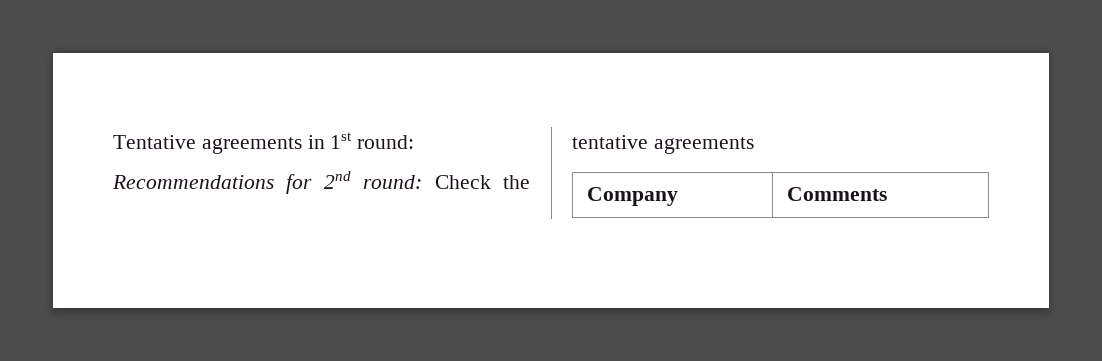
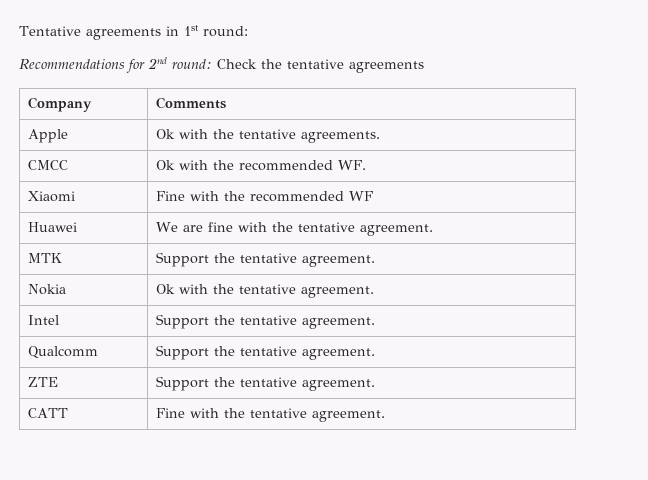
(888, 194) none -> [28,129,69,143] [156,129,381,143] [28,160,69,170] [156,160,367,171] [28,191,76,202] [156,191,374,202] [28,222,78,232] [156,222,434,236] [28,253,63,263] [156,252,376,267] [28,284,67,295] [156,284,375,298] [28,315,60,325] [156,314,376,329] [28,346,99,359] [156,345,376,360] [28,377,59,387] [156,376,376,391] [28,408,69,418] [156,408,386,422] // Apple | Ok with the tentative agreements. // CMCC | Ok with the recommended WF. // Xiaomi | Fine with the recommended WF // Huawei | We are fine with the tentative agreement. // MTK | Support the tentative agreement. // Nokia | Ok with the tentative agreement. // Intel | Support the tentative agreement. // Qualcomm | Support the tentative agreement. // ZTE | Support the tentative agreement. // CATT | Fine with the tentative agreement.

